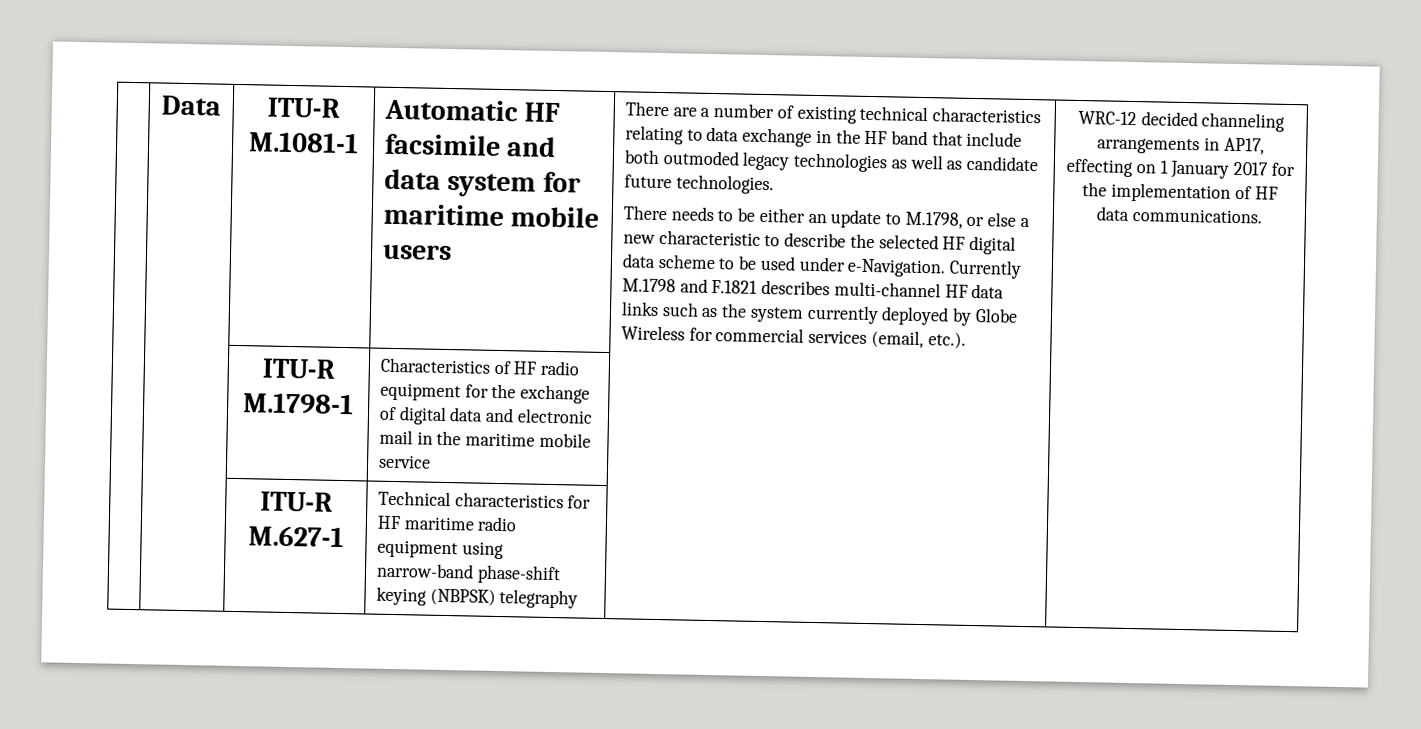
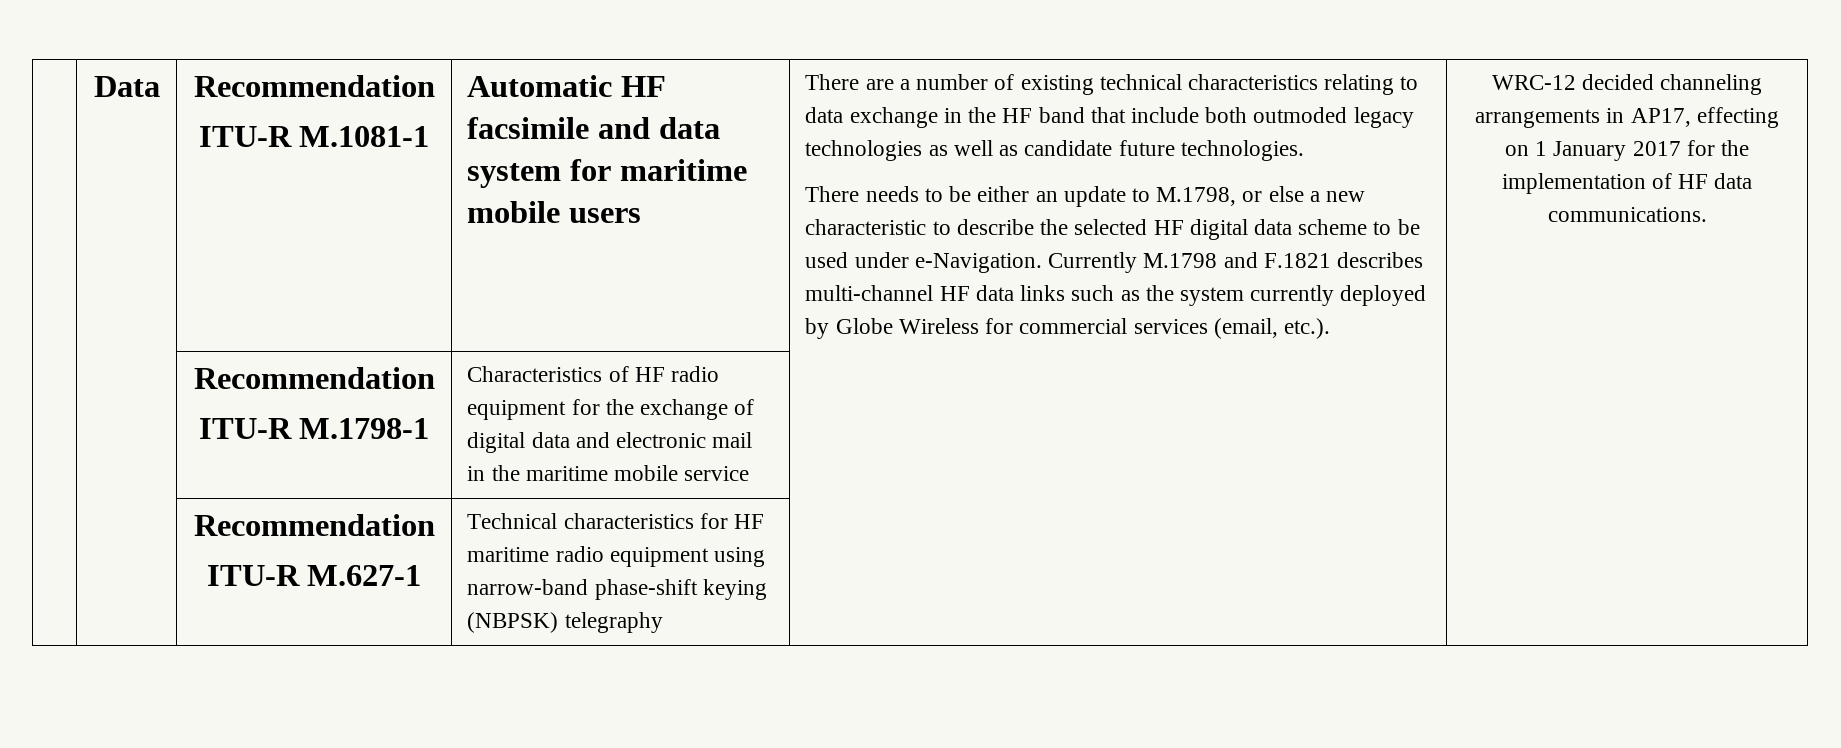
(222, 105) none -> [193,75,435,97] Recommendation //
(1263, 215) none -> [193,367,435,389] Recommendation //
(431, 461) none -> [193,514,435,536] Recommendation //

